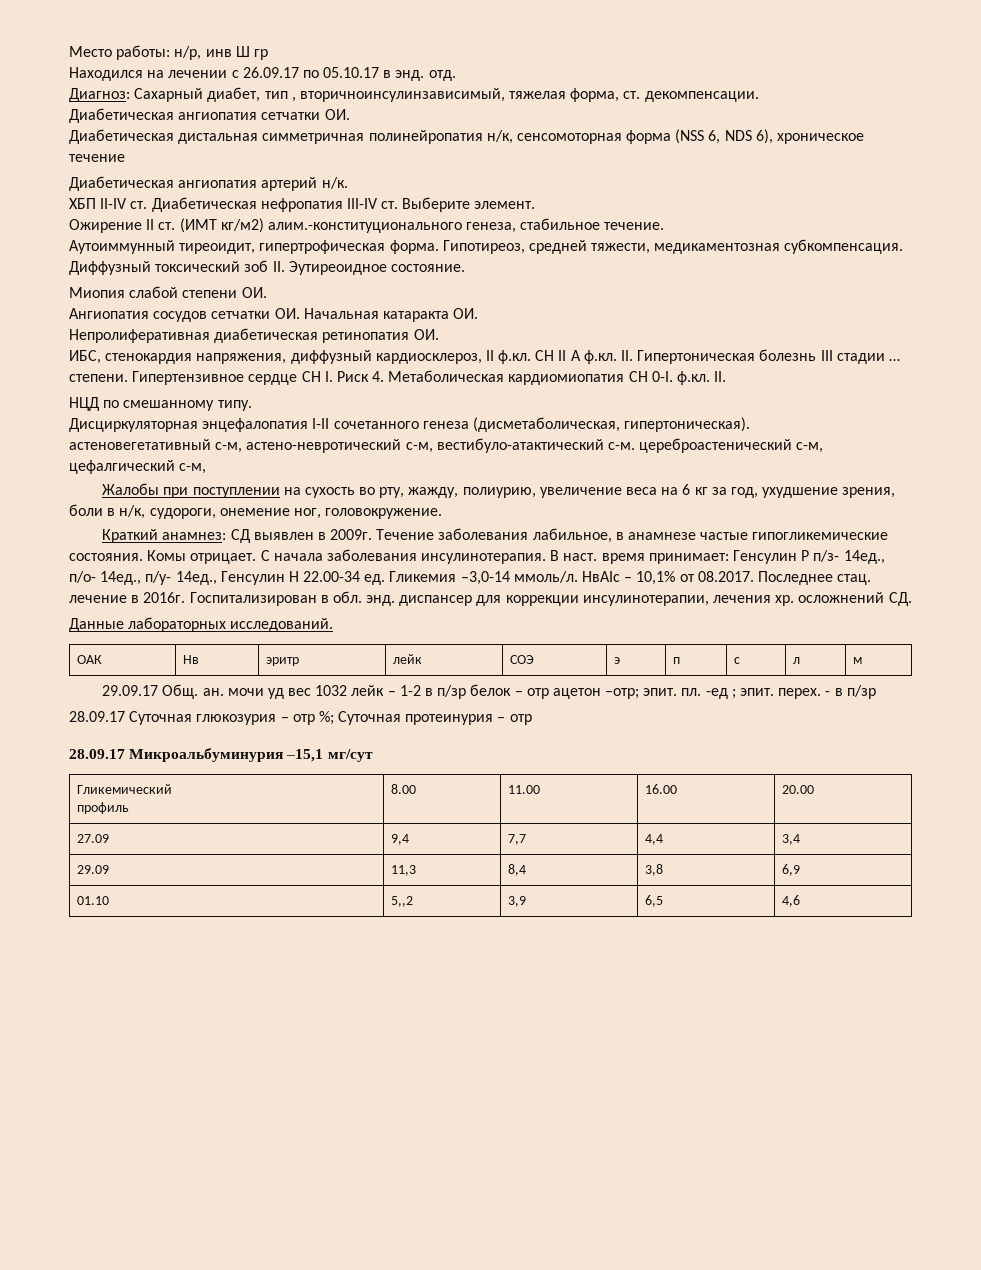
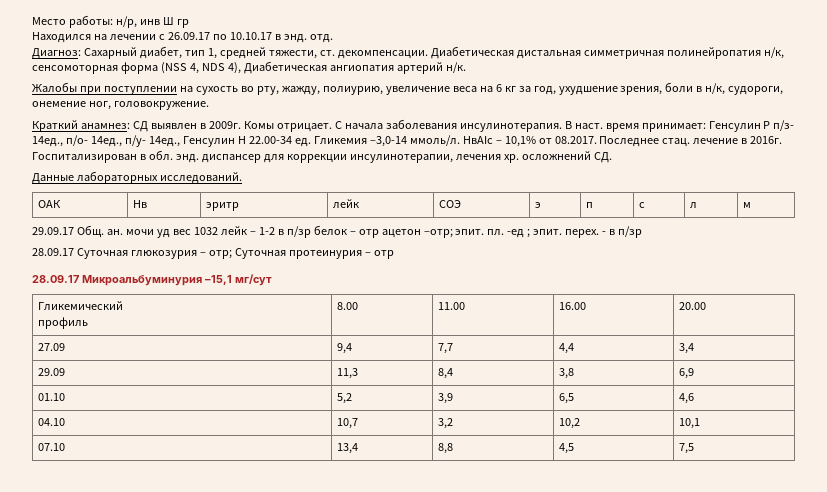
[323,67,380,78] 05.10.17 -> [229,32,272,40] 10.10.17
[291,88,759,102] [69,108,350,123] , вторичноинсулинзависимый, тяжелая форма, ст. декомпенсации. // Диабетическая ангиопатия сетчатки ОИ. // -> [207,47,428,59] 1, средней тяжести, ст. декомпенсации.
[708,129,865,144] [69,154,125,162] 6, NDS 6), хроническое течение // -> [189,62,241,74] 4, NDS 4),
[69,197,536,212] [69,218,665,233] [69,239,904,254] [69,260,465,275] [69,286,267,298] [69,308,479,322] [69,328,439,343] [69,349,900,364] [69,370,727,385] [69,397,252,411] [69,417,751,432] [69,438,824,453] [69,460,207,474] // ХБП II-IV ст. Диабетическая нефропатия III-IV ст. Выберите элемент. // Ожирение II ст. (ИМТ кг/м2) алим.-конституционального генеза, стабильное течение. // Аутоиммунный тиреоидит, гипертрофическая форма. Гипотиреоз, средней тяжести, медикаментозная субкомпенсация. Диффузный токсический зоб II. Эутиреоидное состояние. // Миопия слабой степени ОИ. // Ангиопатия сосудов сетчатки ОИ. Начальная катаракта ОИ. // Непролиферативная диабетическая ретинопатия ОИ. // ИБС, стенокардия напряжения, диффузный кардиосклероз, II ф.кл. СН II А ф.кл. II. Гипертоническая болезнь III стадии … степени. Гипертензивное сердце СН I. Риск 4. Метаболическая кардиомиопатия СН 0-I. ф.кл. II. // НЦД по смешанному типу. // Дисциркуляторная энцефалопатия I-II сочетанного генеза (дисметаболическая, гипертоническая). // астеновегетативный с-м, астено-невротический с-м, вестибуло-атактический с-м. цереброастенический с-м, цефалгический с-м, -> (466, 67) none
[376,528,889,543] [69,553,143,561] Течение заболевания лабильное, в анамнезе частые гипогликемические состояния. -> (241, 125) none
[292,711,334,725] отр %; -> [208,250,232,259] отр;
[390,896,413,907] 5,,2 -> [336,393,352,404] 5,2
(800, 901) none -> [37,418,65,426] [336,418,358,429] [437,418,453,429] [558,418,580,429] [678,418,700,429] [37,443,65,451] [336,443,358,454] [437,443,453,454] [558,443,574,454] [678,443,694,454] // 04.10 | 10,7 | 3,2 | 10,2 | 10,1 // 07.10 | 13,4 | 8,8 | 4,5 | 7,5

